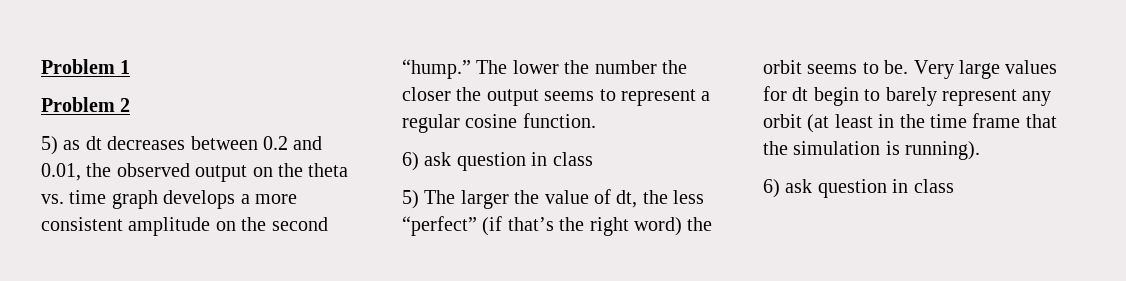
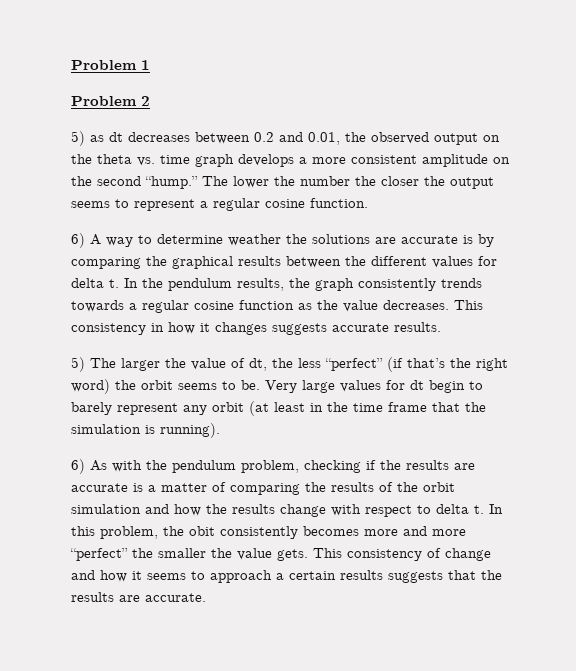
[424,152,593,171] ask question in class -> [90,234,494,247] [71,256,497,269] [71,278,482,291] [71,300,483,313] [71,322,441,335] A way to determine weather the solutions are accurate is by comparing the graphical results between the different values for delta t. In the pendulum results, the graph consistently trends towards a regular cosine function as the value decreases. This consistency in how it changes suggests accurate results.
[785,179,954,198] ask question in class -> [90,460,475,473] [71,482,455,495] [71,504,503,517] [71,526,466,539] [70,548,491,561] [71,570,502,583] [71,592,206,602] As with the pendulum problem, checking if the results are accurate is a matter of comparing the results of the orbit simulation and how the results change with respect to delta t. In this problem, the obit consistently becomes more and more “perfect” the smaller the value gets. This consistency of change and how it seems to approach a certain results suggests that the results are accurate.

